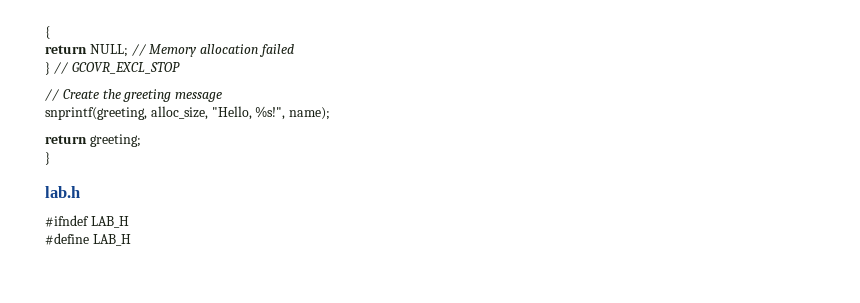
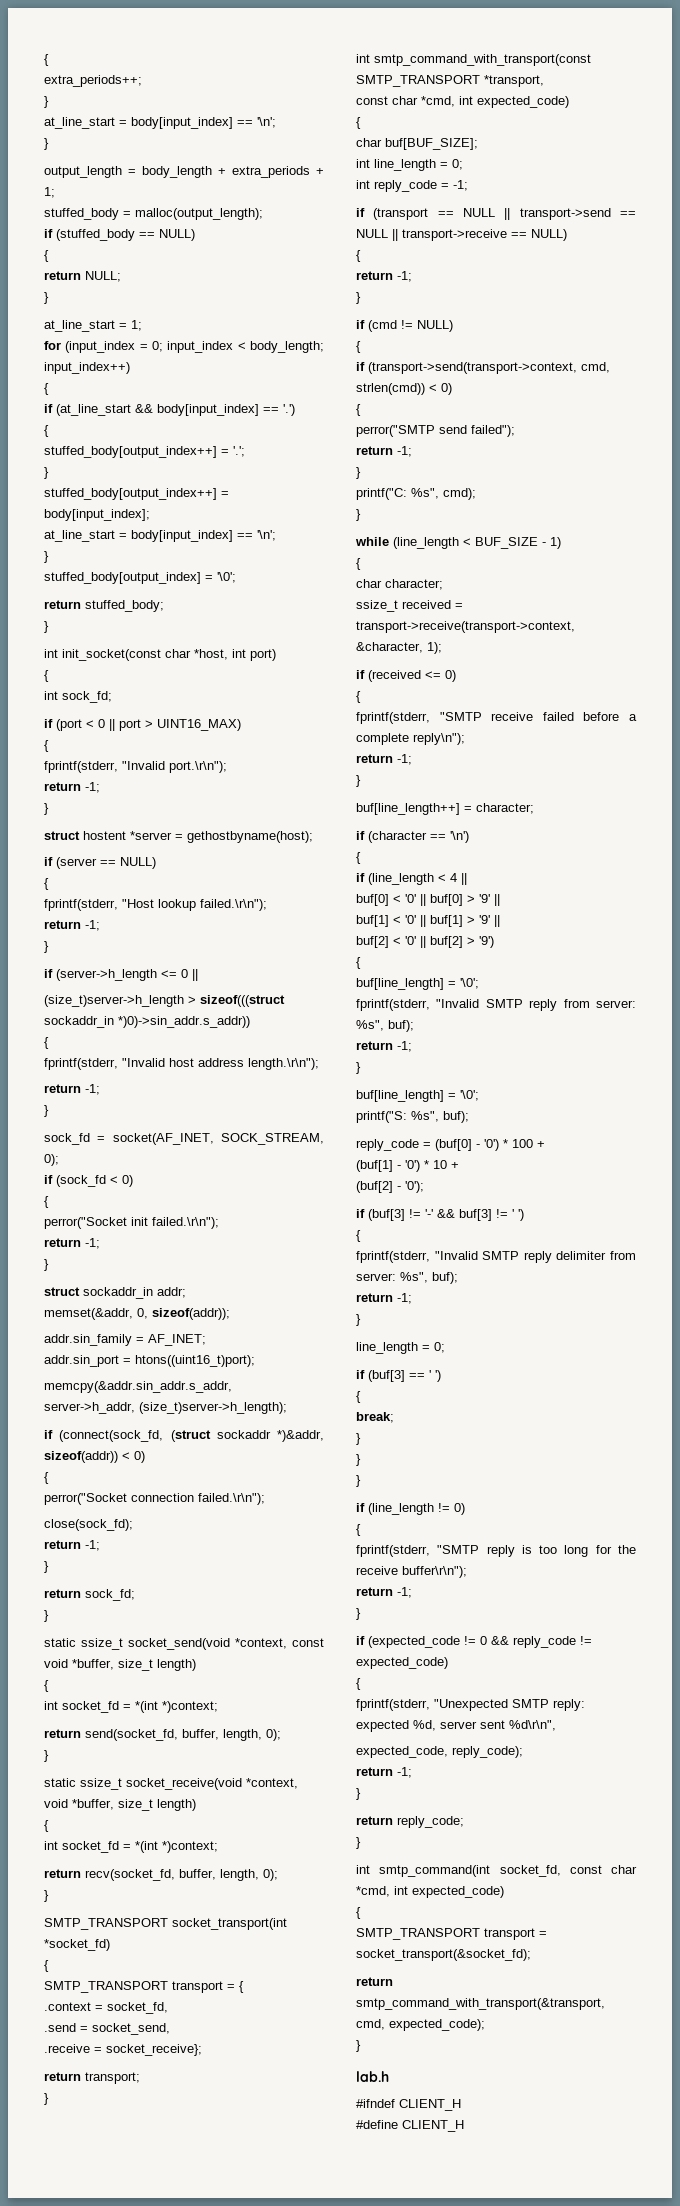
[45,26,50,39] [45,44,294,57] [45,62,180,75] [45,89,223,102] [45,106,331,120] [45,134,141,147] { // return NULL; // Memory allocation failed // } // GCOVR_EXCL_STOP // // Create the greeting message // snprintf(greeting, alloc_size, "Hello, %s!", name); // return greeting; -> [44,54,49,66] [44,75,142,87] [44,96,49,108] [44,117,276,129] [44,138,49,150] [44,166,324,178] [44,187,55,198] [44,208,263,220] [44,229,195,241] [44,250,49,262] [44,271,121,282] [44,292,49,304] [44,320,142,332] [44,341,324,353] [44,362,130,374] [44,383,49,395] [44,404,295,416] [44,425,49,437] [44,446,245,458] [44,467,49,479] [44,488,229,500] [44,509,150,521] [44,530,276,542] [44,551,49,563] [44,572,236,584] [44,600,164,612] [44,621,49,633] [44,649,276,661] [44,670,49,682] [44,691,112,703] [44,719,241,731] [44,740,49,752] [44,761,227,773] [44,782,100,793] [44,803,49,815] [44,831,313,843] [44,857,156,869] [44,878,49,890] [44,899,267,911] [44,920,100,931] [44,941,49,953] [44,969,198,981] [44,995,285,1007] [44,1016,250,1028] [44,1037,49,1049] [44,1058,319,1070] [44,1084,100,1095] [44,1105,49,1117] [44,1133,324,1145] [44,1154,59,1166] [44,1175,133,1187] [44,1196,49,1208] [44,1217,219,1229] [44,1238,100,1249] [44,1259,49,1271] [44,1287,186,1299] [44,1308,230,1320] [44,1334,206,1346] [44,1355,255,1367] [44,1381,232,1393] [44,1402,287,1414] [44,1430,324,1442] [44,1451,145,1463] [44,1472,49,1484] [44,1493,265,1505] [44,1519,133,1531] [44,1540,100,1551] [44,1561,49,1573] [44,1589,135,1601] [44,1610,49,1622] [44,1638,324,1650] [44,1659,196,1671] [44,1680,49,1692] [44,1701,218,1713] [44,1729,281,1741] [44,1750,49,1762] [44,1778,298,1790] [44,1799,196,1811] [44,1820,49,1832] [44,1841,218,1853] [44,1869,278,1881] [44,1890,49,1902] [44,1918,287,1930] [44,1939,110,1951] [44,1960,49,1972] [44,1981,244,1993] [44,2002,168,2014] [44,2023,170,2035] [44,2044,202,2056] [44,2072,140,2084] [44,2093,49,2105] [356,54,591,66] [356,75,544,87] [356,96,569,108] [356,117,361,129] [356,138,478,150] [356,159,463,171] [356,180,468,192] [356,208,636,220] [356,229,567,241] [356,250,361,262] [356,271,412,282] [356,292,361,304] [356,320,453,332] [356,341,361,353] [356,362,610,374] [356,383,452,395] [356,404,361,416] [356,425,515,437] [356,446,412,457] [356,467,361,479] [356,488,476,500] [356,509,361,521] [355,537,561,549] [356,558,361,570] [356,579,443,590] [356,600,463,612] [356,621,575,633] [356,642,442,654] [356,670,456,682] [356,691,361,703] [356,712,637,724] [356,733,465,745] [356,754,412,765] [356,775,361,787] [356,803,534,815] [356,831,469,843] [356,852,361,864] [356,873,467,885] [356,894,500,906] [356,915,500,927] [356,936,494,948] [356,957,361,969] [356,978,479,990] [356,999,636,1011] [356,1020,414,1032] [356,1041,412,1052] [356,1062,361,1074] [356,1090,479,1102] [356,1111,469,1123] [356,1139,545,1151] [356,1160,459,1172] [356,1181,424,1193] [356,1209,524,1221] [356,1230,361,1242] [356,1251,636,1263] [356,1272,458,1284] [356,1293,412,1304] [356,1314,361,1326] [356,1342,445,1354] [356,1370,441,1382] [356,1391,361,1403] [356,1412,394,1423] [356,1433,361,1445] [356,1454,361,1466] [356,1475,361,1487] [356,1503,465,1515] [356,1524,361,1536] [356,1545,636,1557] [356,1566,467,1578] [356,1587,412,1598] [356,1608,361,1620] [356,1636,592,1648] [356,1657,448,1669] [356,1678,361,1690] [356,1699,585,1711] [356,1720,556,1732] [356,1746,523,1758] [356,1767,412,1778] [356,1788,361,1800] [356,1816,464,1828] [356,1837,361,1849] [356,1865,637,1877] [356,1886,504,1898] [356,1907,361,1919] [356,1928,547,1940] [356,1949,531,1961] [356,1977,393,1986] [356,1998,605,2010] [356,2019,485,2031] { // extra_periods++; // } // at_line_start = body[input_index] == '\n'; // } // output_length = body_length + extra_periods + 1; // stuffed_body = malloc(output_length); // if (stuffed_body == NULL) // { // return NULL; // } // at_line_start = 1; // for (input_index = 0; input_index < body_length; input_index++) // { // if (at_line_start && body[input_index] == '.') // { // stuffed_body[output_index++] = '.'; // } // stuffed_body[output_index++] = body[input_index]; // at_line_start = body[input_index] == '\n'; // } // stuffed_body[output_index] = '\0'; // return stuffed_body; // } // int init_socket(const char *host, int port) // { // int sock_fd; // if (port < 0 || port > UINT16_MAX) // { // fprintf(stderr, "Invalid port.\r\n"); // return -1; // } // struct hostent *server = gethostbyname(host); // if (server == NULL) // { // fprintf(stderr, "Host lookup failed.\r\n"); // return -1; // } // if (server->h_length <= 0 || // (size_t)server->h_length > sizeof(((struct sockaddr_in *)0)->sin_addr.s_addr)) // { // fprintf(stderr, "Invalid host address length.\r\n"); // return -1; // } // sock_fd = socket(AF_INET, SOCK_STREAM, 0); // if (sock_fd < 0) // { // perror("Socket init failed.\r\n"); // return -1; // } // struct sockaddr_in addr; // memset(&addr, 0, sizeof(addr)); // addr.sin_family = AF_INET; // addr.sin_port = htons((uint16_t)port); // memcpy(&addr.sin_addr.s_addr, server->h_addr, (size_t)server->h_length); // if (connect(sock_fd, (struct sockaddr *)&addr, sizeof(addr)) < 0) // { // perror("Socket connection failed.\r\n"); // close(sock_fd); // return -1; // } // return sock_fd; // } // static ssize_t socket_send(void *context, const void *buffer, size_t length) // { // int socket_fd = *(int *)context; // return send(socket_fd, buffer, length, 0); // } // static ssize_t socket_receive(void *context, void *buffer, size_t length) // { // int socket_fd = *(int *)context; // return recv(socket_fd, buffer, length, 0); // } // SMTP_TRANSPORT socket_transport(int *socket_fd) // { // SMTP_TRANSPORT transport = { // .context = socket_fd, // .send = socket_send, // .receive = socket_receive}; // return transport; // } // int smtp_command_with_transport(const SMTP_TRANSPORT *transport, // const char *cmd, int expected_code) // { // char buf[BUF_SIZE]; // int line_length = 0; // int reply_code = -1; // if (transport == NULL || transport->send == NULL || transport->receive == NULL) // { // return -1; // } // if (cmd != NULL) // { // if (transport->send(transport->context, cmd, strlen(cmd)) < 0) // { // perror("SMTP send failed"); // return -1; // } // printf("C: %s", cmd); // } // while (line_length < BUF_SIZE - 1) // { // char character; // ssize_t received = transport->receive(transport->context, &character, 1); // if (received <= 0) // { // fprintf(stderr, "SMTP receive failed before a complete reply\n"); // return -1; // } // buf[line_length++] = character; // if (character == '\n') // { // if (line_length < 4 || // buf[0] < '0' || buf[0] > '9' || // buf[1] < '0' || buf[1] > '9' || // buf[2] < '0' || buf[2] > '9') // { // buf[line_length] = '\0'; // fprintf(stderr, "Invalid SMTP reply from server: %s", buf); // return -1; // } // buf[line_length] = '\0'; // printf("S: %s", buf); // reply_code = (buf[0] - '0') * 100 + // (buf[1] - '0') * 10 + // (buf[2] - '0'); // if (buf[3] != '-' && buf[3] != ' ') // { // fprintf(stderr, "Invalid SMTP reply delimiter from server: %s", buf); // return -1; // } // line_length = 0; // if (buf[3] == ' ') // { // break; // } // } // } // if (line_length != 0) // { // fprintf(stderr, "SMTP reply is too long for the receive buffer\r\n"); // return -1; // } // if (expected_code != 0 && reply_code != expected_code) // { // fprintf(stderr, "Unexpected SMTP reply: expected %d, server sent %d\r\n", // expected_code, reply_code); // return -1; // } // return reply_code; // } // int smtp_command(int socket_fd, const char *cmd, int expected_code) // { // SMTP_TRANSPORT transport = socket_transport(&socket_fd); // return smtp_command_with_transport(&transport, cmd, expected_code);
[90,216,129,228] LAB_H -> [399,2099,461,2111] CLIENT_H
[92,234,131,246] LAB_H -> [402,2120,464,2132] CLIENT_H

